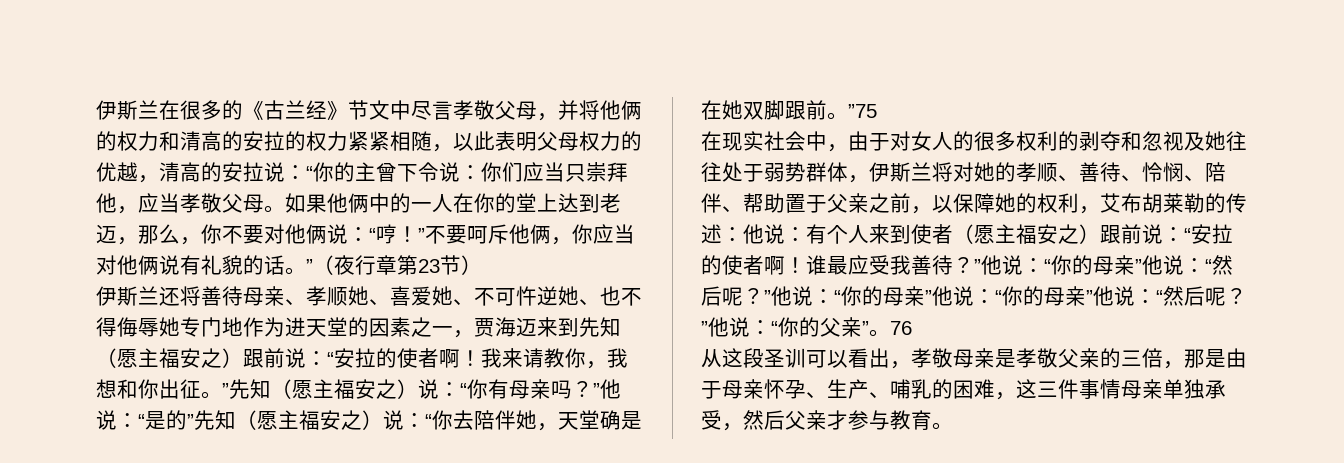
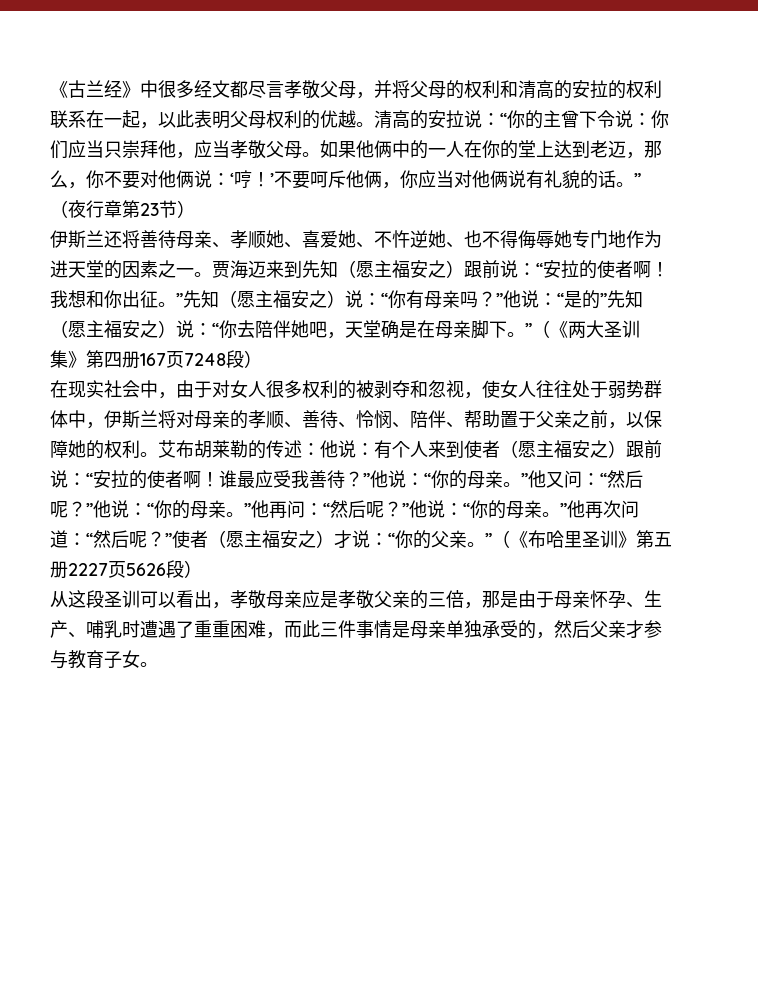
[96,100,411,120] 伊斯兰在很多的《古兰经》节文中 -> [50,80,248,98] 《古兰经》中很多经文都
[600,100,642,120] [96,131,159,151] 他俩的权力 -> [410,80,500,99] 父母的权利
[327,131,432,151] 力紧紧相随 -> [644,80,662,98] [50,110,140,128] 利联系在一起
[600,131,642,151] [96,162,159,183] 力的优越， -> [284,110,374,129] 利的优越。
[369,224,425,244] “哼！” -> [230,170,274,188] ‘哼！’
[495,288,516,306] 可 -> (392, 239) none
[453,330,474,338] ， -> [194,272,212,277] 。
[502,348,628,369] 来请教你，我 -> (68, 299) none
(537, 420) none -> [309,321,327,338] 吧
[722,100,877,120] 她双脚跟前。”75 -> [435,320,640,339] [50,350,262,368] 母亲脚下。”（《两大圣训集》第四册167页7248段）
[953,131,974,151] 的 -> (266, 389) none
(1079, 141) none -> [356,380,374,398] 被
[1184,131,1226,151] 及她 -> [464,380,536,399] ，使女人
(848, 172) none -> [68,410,86,428] 中
[974,162,995,182] 她 -> [194,410,230,429] 母亲
[1079,206,1100,214] ， -> [140,452,158,457] 。
[1135,255,1233,275] [701,286,1247,306] [701,317,912,337] ”他说：“然后呢？”他说：“你的母亲”他说：“你的母亲”他说：“然后呢？”他说：“你的父亲”。76 -> [503,470,643,488] [50,500,639,519] [50,530,672,549] [50,560,202,578] 。”他又问：“然后呢？”他说：“你的母亲。”他再问：“然后呢？”他说：“你的母亲。”他再次问道：“然后呢？”使者（愿主福安之）才说：“你的父亲。”（《布哈里圣训》第五册2227页5626段）
(995, 358) none -> [302,590,320,608] 应
[932,379,1037,400] 的困难，这 -> [122,620,320,639] 时遭遇了重重困难，而此
(1121, 389) none -> [392,621,410,638] 是
(722, 420) none -> [518,620,536,639] 的
(932, 420) none -> [104,650,140,669] 子女

